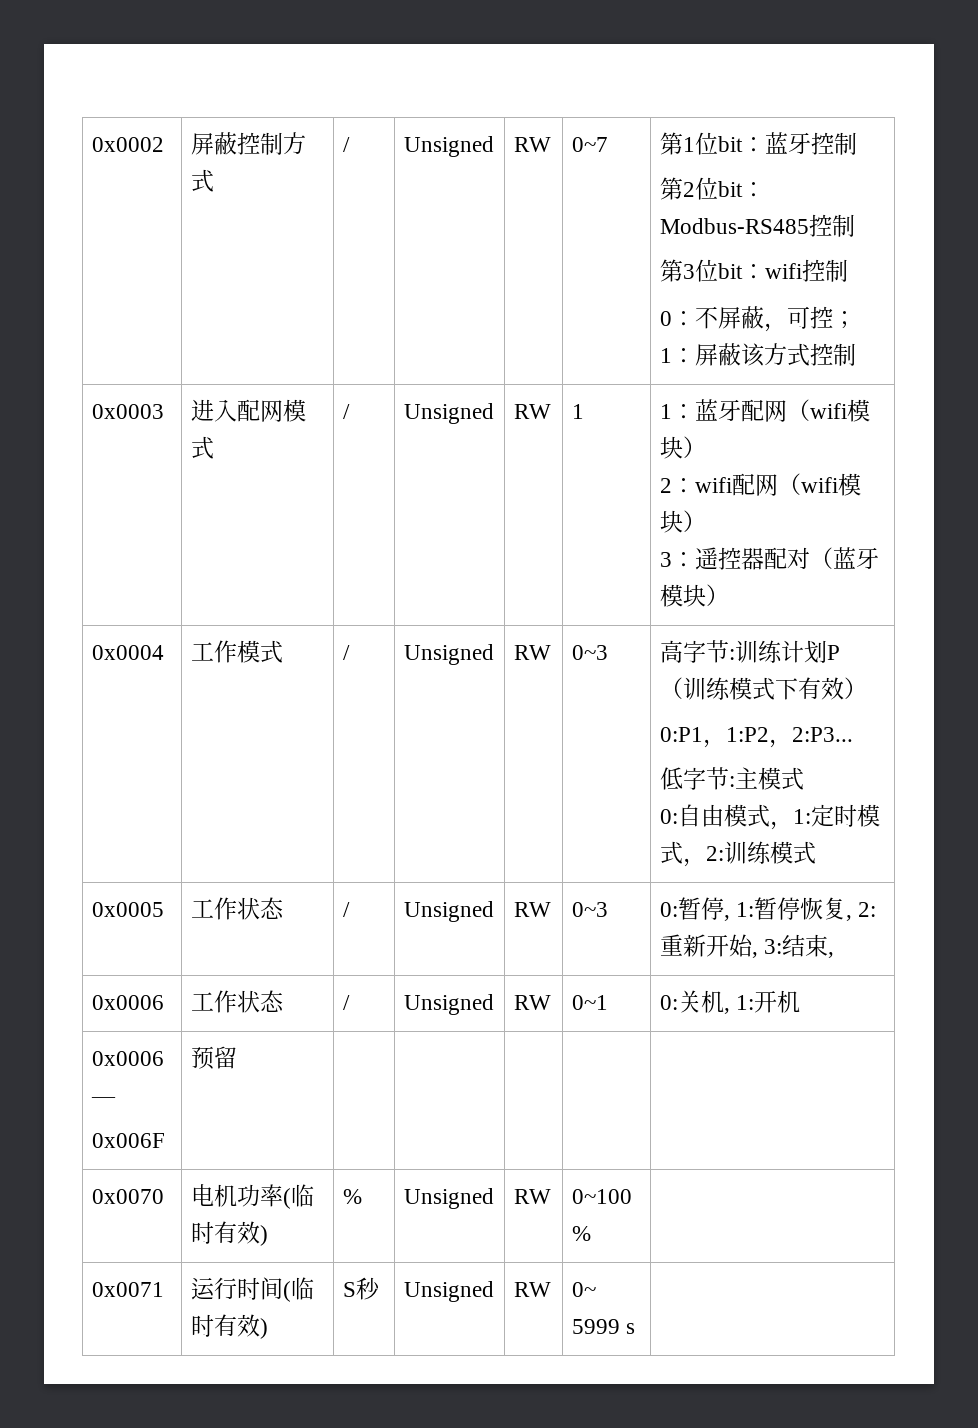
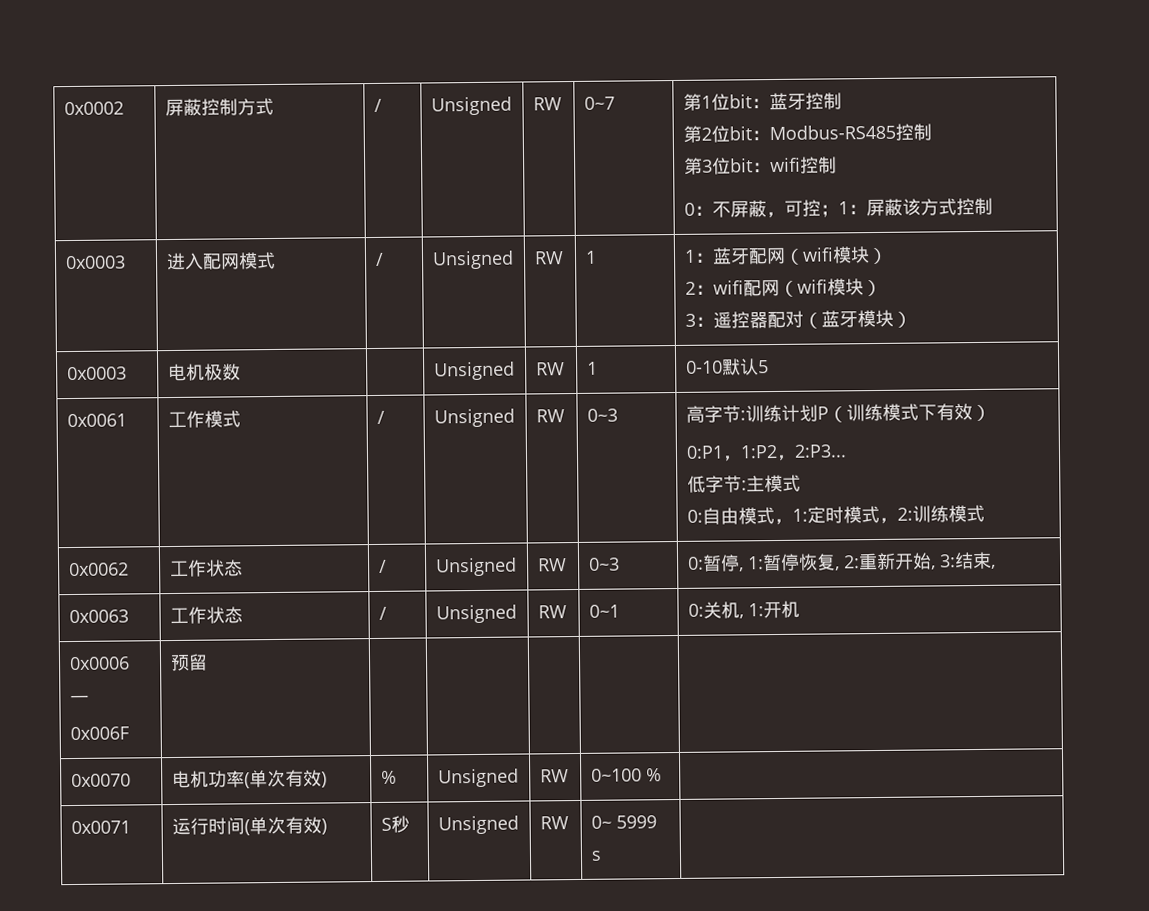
[91,645,164,660] 0x0004 -> [66,366,127,381] [167,363,241,382] [433,361,515,381] [535,362,565,376] [586,361,598,375] [685,358,769,376] [66,413,127,428] 0x0003 | 电机极数 | | Unsigned | RW | 1 | 0-10默认5 // 0x0061
[91,902,164,917] 0x0005 -> [68,562,129,577] 0x0062
[91,995,164,1010] 0x0006 -> [68,609,129,624] 0x0063
[290,1184,314,1207] [190,1221,214,1244] 临时 -> [248,769,286,788] 单次
[290,1277,314,1300] [190,1314,214,1337] 临时 -> [248,816,286,835] 单次

